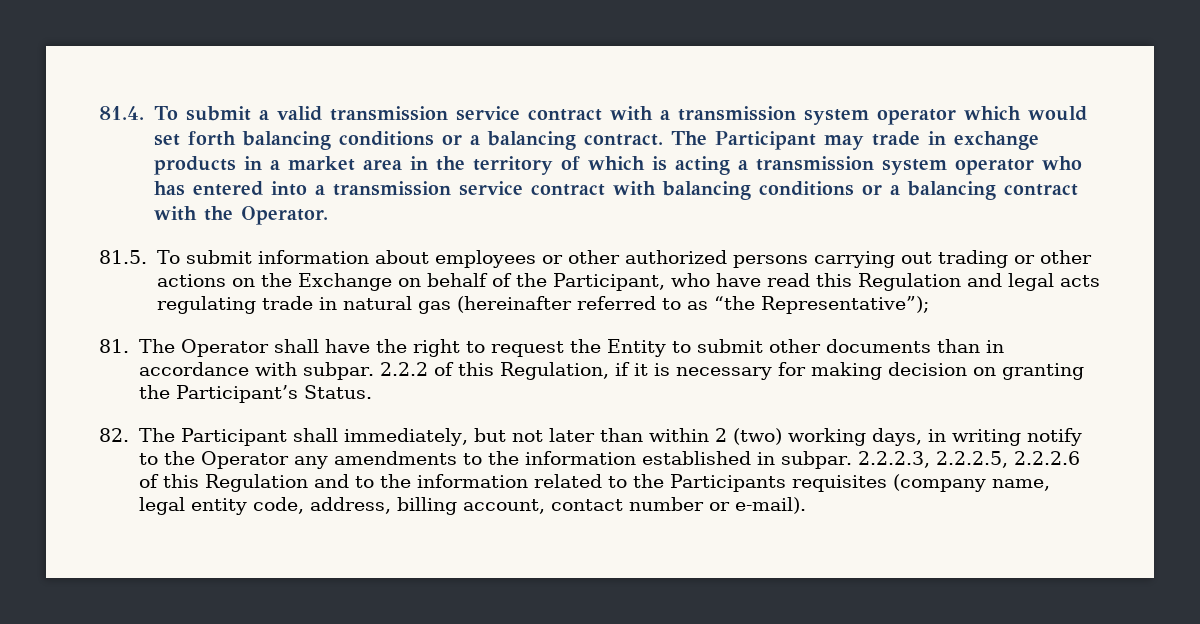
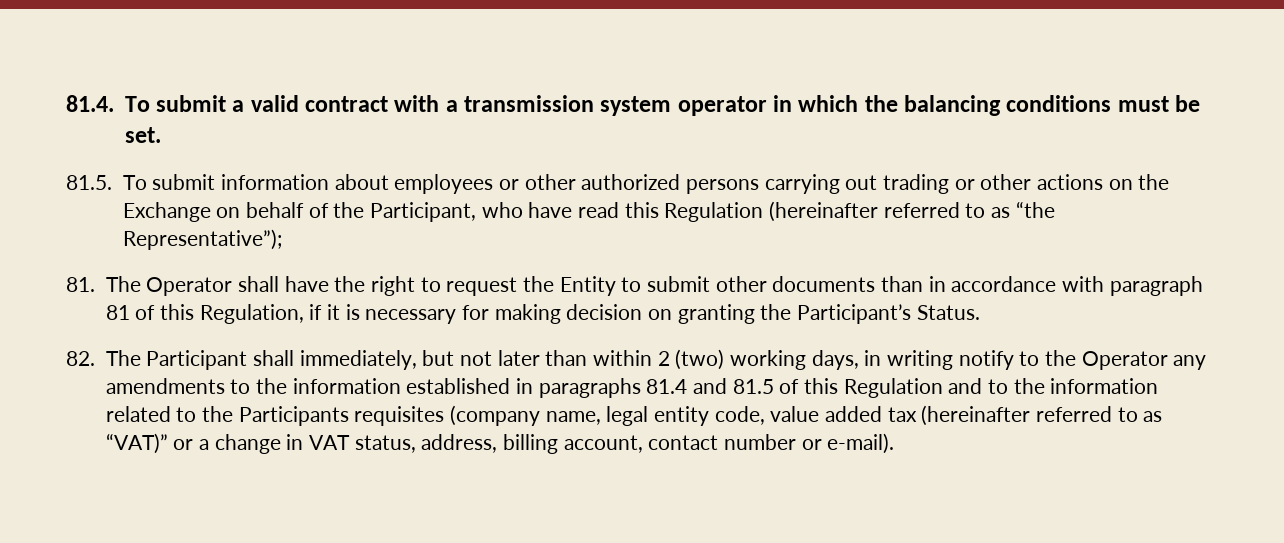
[330,106,521,121] transmission service -> (299, 103) none
[964,106,1088,121] [153,131,1039,150] [153,156,1082,175] [153,181,1078,200] [153,206,329,225] which would set forth balancing conditions or a balancing contract. The Participant may trade in exchange products in a market area in the territory of which is acting a transmission system operator who has entered into a transmission service contract with balancing conditions or a balancing contract with the Operator. -> [772,95,1201,116] [124,127,161,143] in which the balancing conditions must be set.
[967,273,1101,291] [156,296,451,314] and legal acts regulating trade in natural gas -> (764, 212) none
[302,362,429,380] subpar. 2.2.2 -> [1109,276,1203,296] [105,305,130,320] paragraph 81
[780,451,1081,469] subpar. 2.2.2.3, 2.2.2.5, 2.2.2.6 -> [538,378,774,398] paragraphs 81.4 and 81.5
(304, 505) none -> [770,405,1163,426] [105,433,416,454] value added tax (hereinafter referred to as “VAT)” or a change in VAT status,

